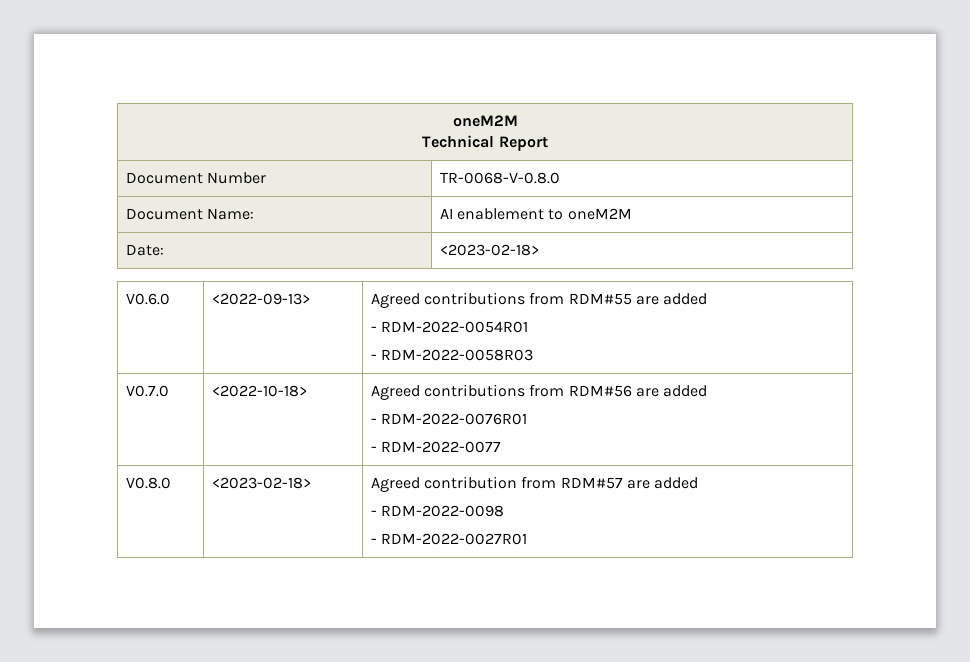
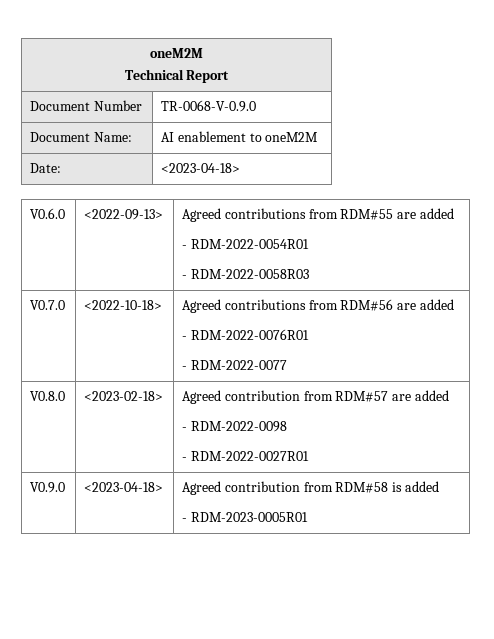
[439,172,560,184] TR-0068-V-0.8.0 -> [161,100,257,112] TR-0068-V-0.9.0
[439,244,539,256] <2023-02-18> -> [161,163,241,173] <2023-04-18>
(528, 539) none -> [30,482,66,493] [84,482,164,492] [182,481,439,495] [182,512,308,522] // V0.9.0 | <2023-04-18> | Agreed contribution from RDM#58 is added // - RDM-2023-0005R01

